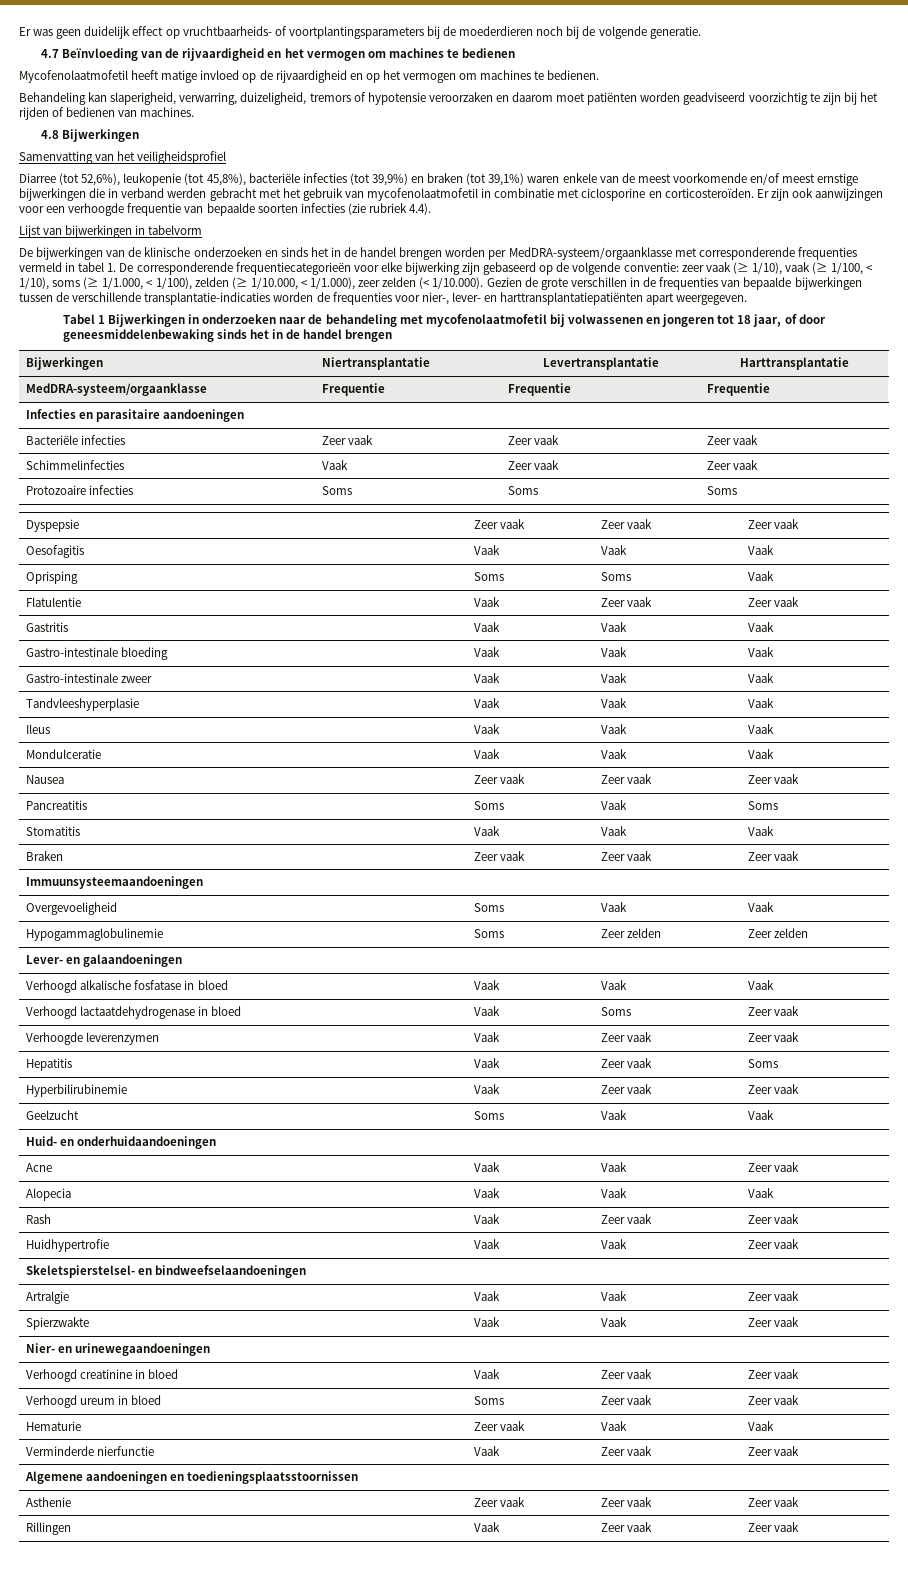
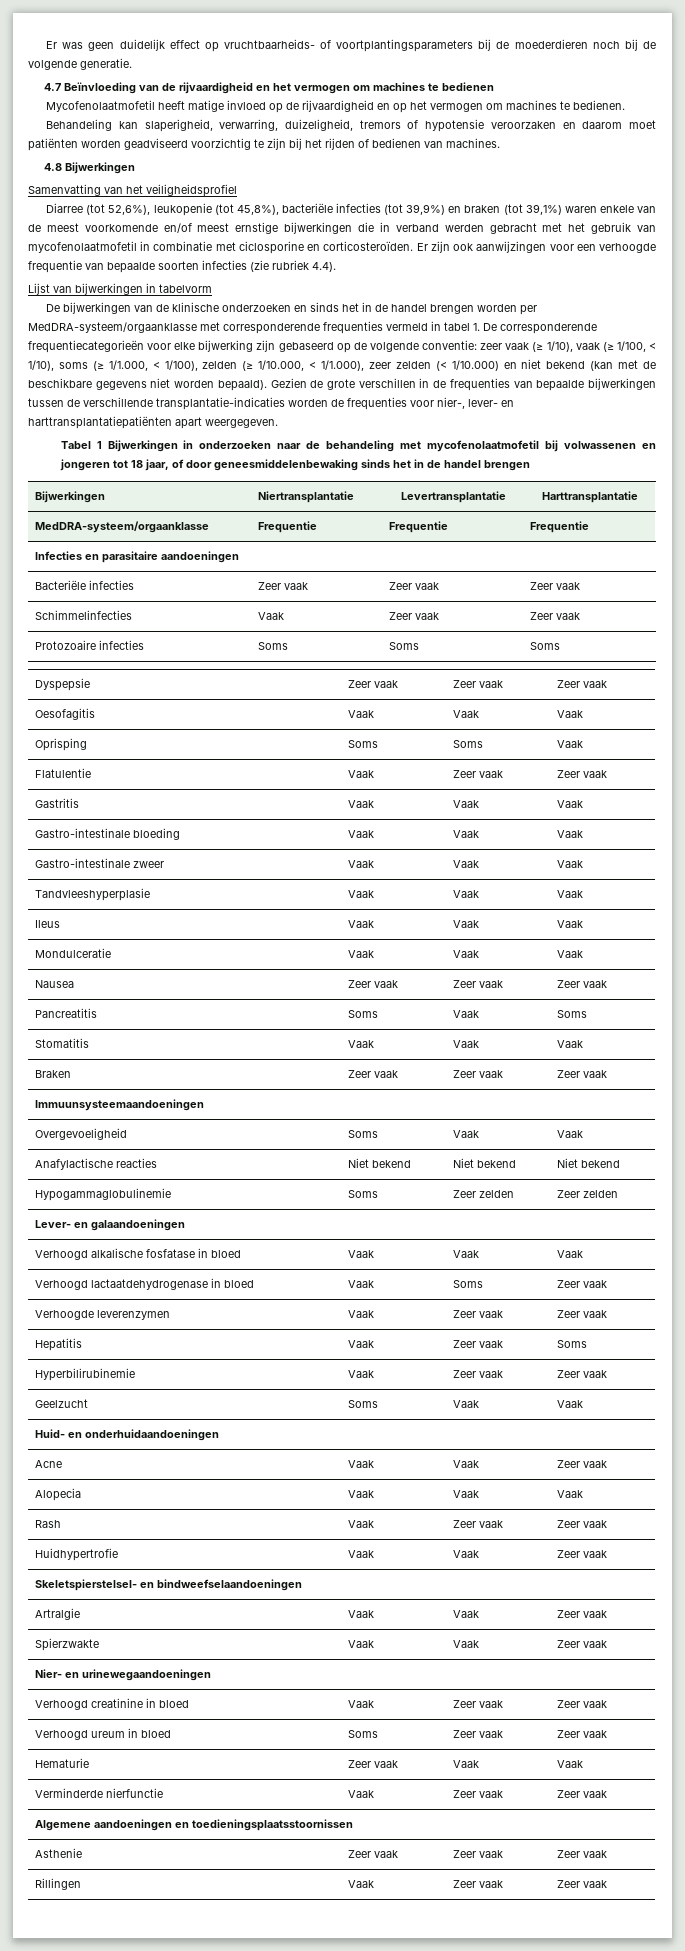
[432,277,484,289] 1/10.000). -> [451,359,656,371] [28,378,267,391] 1/10.000) en niet bekend (kan met de beschikbare gegevens niet worden bepaald).
(775, 907) none -> [34,1158,157,1170] [347,1158,411,1168] [452,1158,516,1168] [556,1158,620,1168] // Anafylactische reacties | Niet bekend | Niet bekend | Niet bekend

